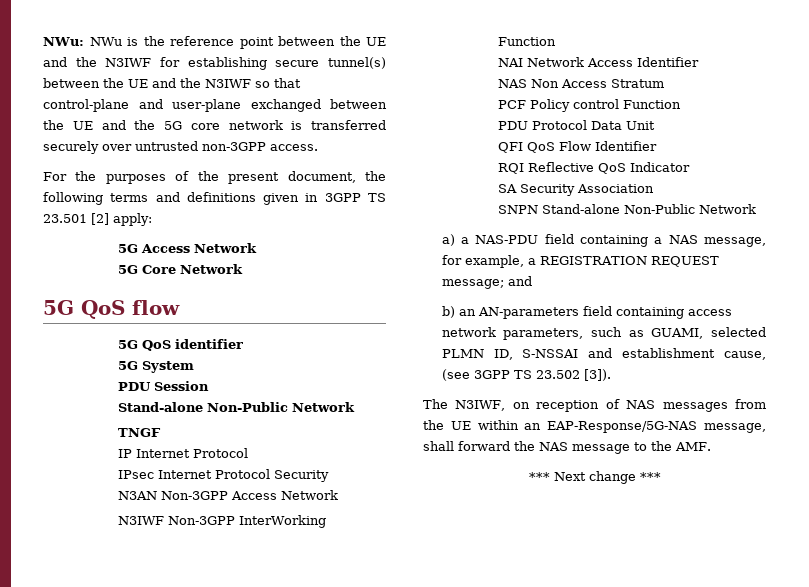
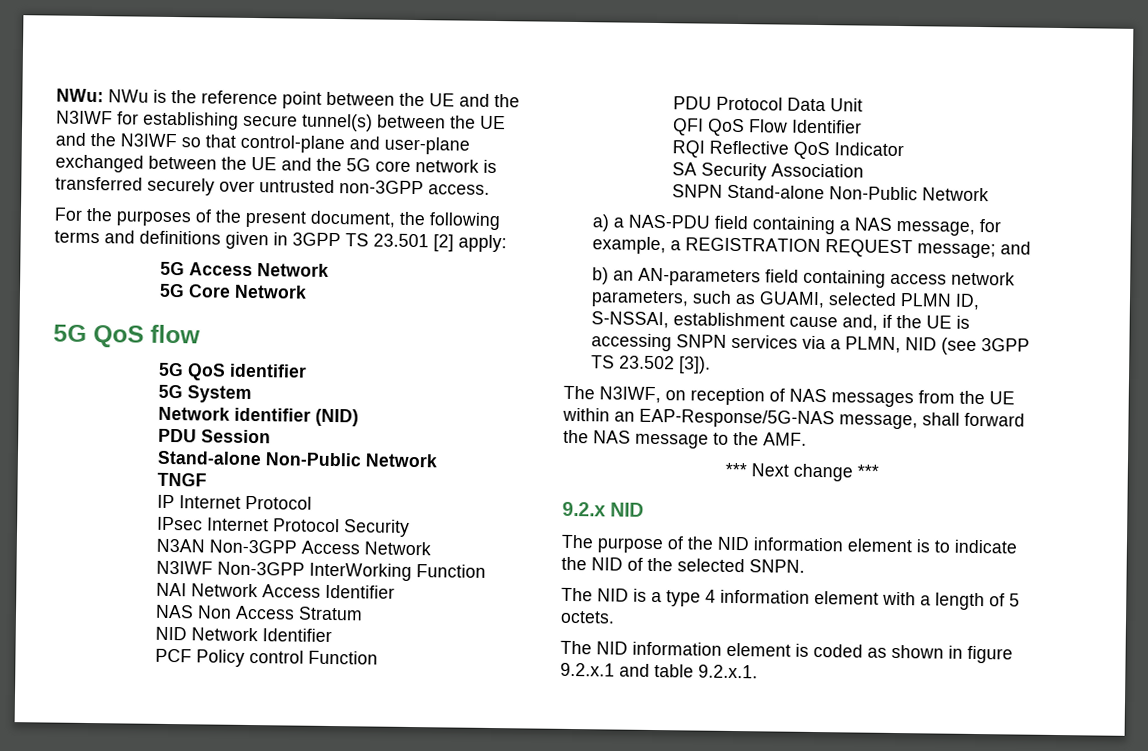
(194, 367) none -> [158,406,360,427] // Network identifier (NID)
(664, 83) none -> [155,626,333,643] // NID Network Identifier
[522,348,766,360] S-NSSAI and establishment cause, -> [590,311,970,331] [590,333,937,354] S-NSSAI, establishment cause and, if the UE is accessing SNPN services via a PLMN, NID
(661, 476) none -> [562,501,645,517] [561,534,1017,554] [561,556,805,573] [561,587,1020,611] [560,610,615,624] [560,640,1013,664] [560,662,758,679] // 9.2.x NID // The purpose of the NID information element is to indicate the NID of the selected SNPN. // The NID is a type 4 information element with a length of 5 octets. // The NID information element is coded as shown in figure 9.2.x.1 and table 9.2.x.1.

